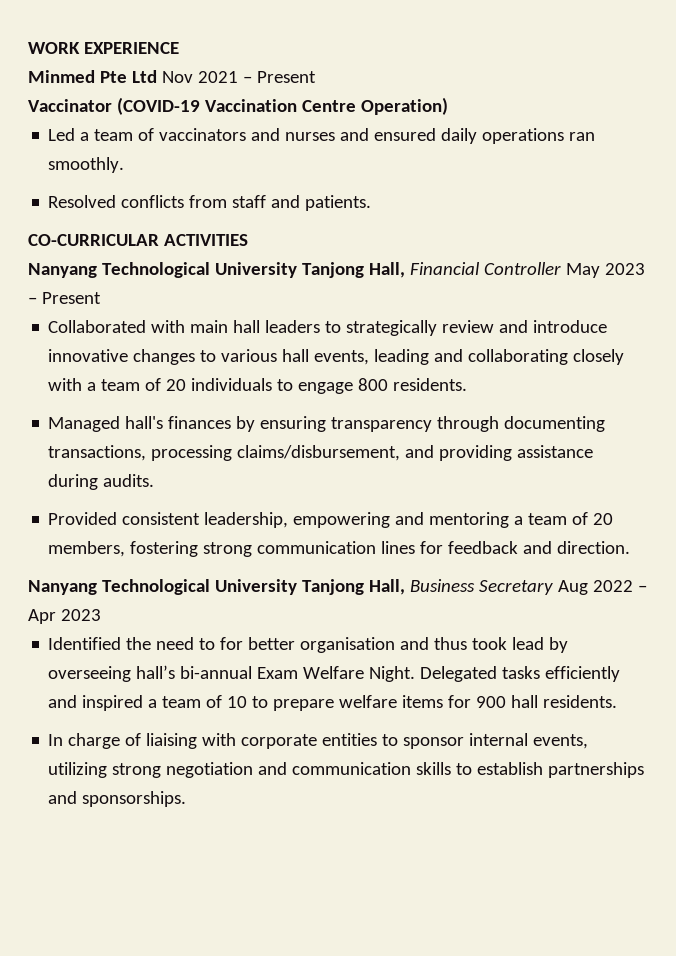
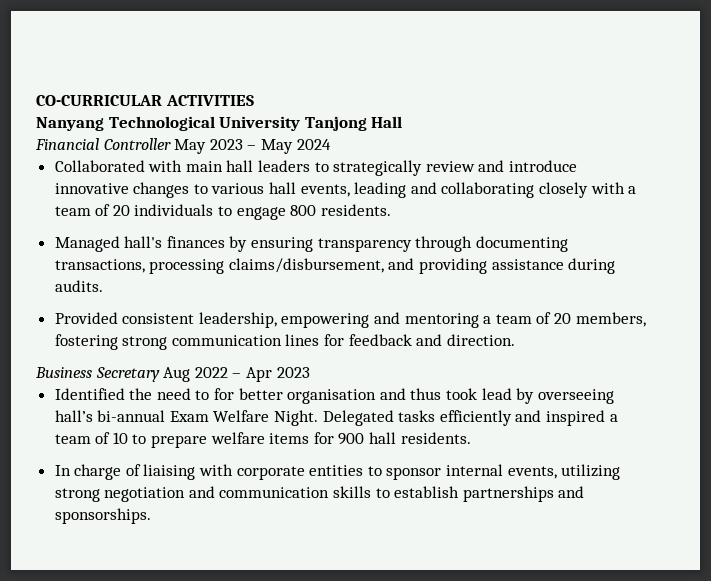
[28,42,179,54] [28,70,316,83] [28,97,448,115] [48,128,596,144] [48,157,125,173] [48,195,372,211] WORK EXPERIENCE // Minmed Pte Ltd Nov 2021 – Present // Vaccinator (COVID-19 Vaccination Centre Operation) // Led a team of vaccinators and nurses and ensured daily operations ran smoothly. // Resolved conflicts from staff and patients. // -> (36, 100) none
[368,262,405,278] Hall, -> [371,116,403,128] Hall //
[41,292,101,304] Present -> [260,139,331,154] May 2024
[28,579,405,595] Nanyang Technological University Tanjong Hall, -> (515, 340) none

